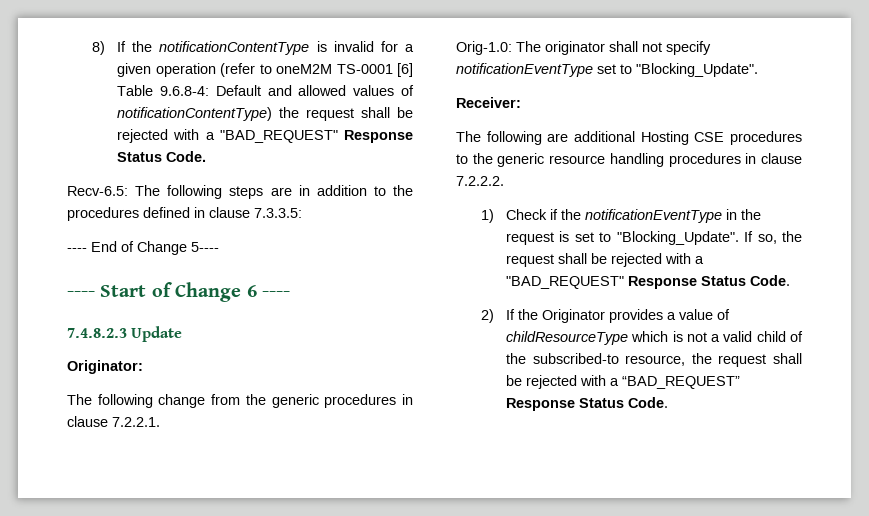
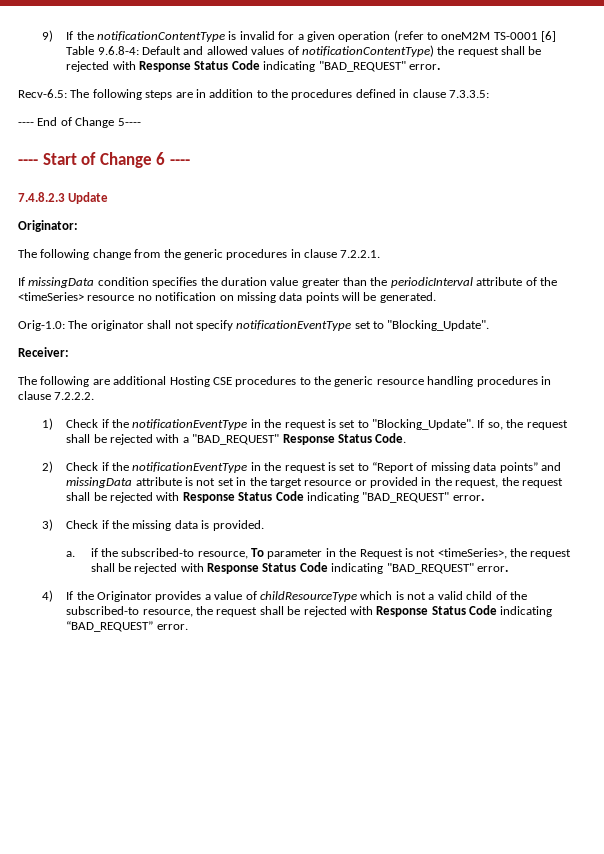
[92,41,106,55] 8) -> [42,30,54,42] 9)
[205,130,413,143] [117,151,207,162] a "BAD_REQUEST" Response Status Code. -> [139,60,440,72] Response Status Code indicating "BAD_REQUEST" error.
(160, 422) none -> [18,277,557,288] [18,292,436,303] // If missingData condition specifies the duration value greater than the periodicInterval attribute of the <timeSeries> resource no notification on missing data points will be generated.
(495, 316) none -> [66,462,561,473] [66,477,563,488] [66,491,484,503] [42,519,264,531] [66,548,572,559] [90,562,508,574] [42,590,54,602] Check if the notificationEventType in the request is set to “Report of missing data points” and missingData attribute is not set in the target resource or provided in the request, the request shall be rejected with Response Status Code indicating "BAD_REQUEST" error. // 3) Check if the missing data is provided. // a. if the subscribed-to resource, To parameter in the Request is not <timeSeries>, the request shall be rejected with Response Status Code indicating "BAD_REQUEST" error. // 4)
[610,376,741,389] [506,397,669,411] a “BAD_REQUEST” Response Status Code. -> [376,605,553,617] [66,621,188,632] Response Status Code indicating “BAD_REQUEST” error.

